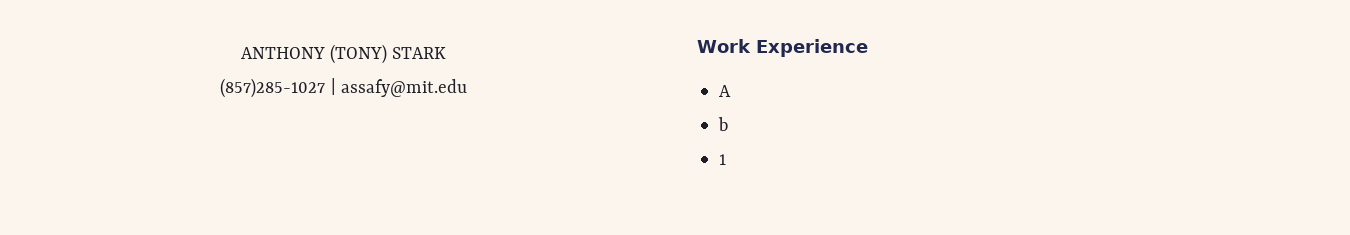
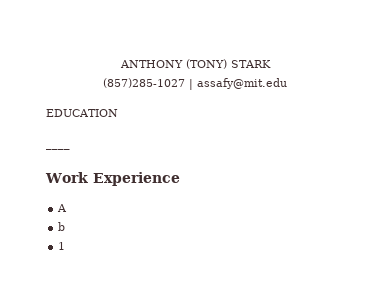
(467, 88) none -> [46,109,118,117] [46,147,70,150] // EDUCATION // ____

